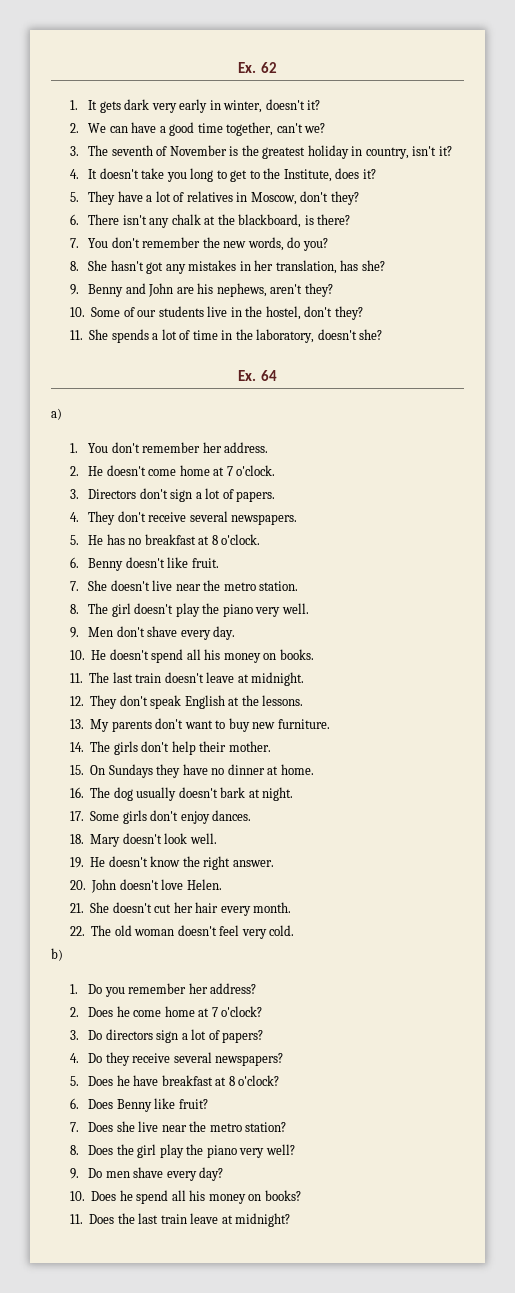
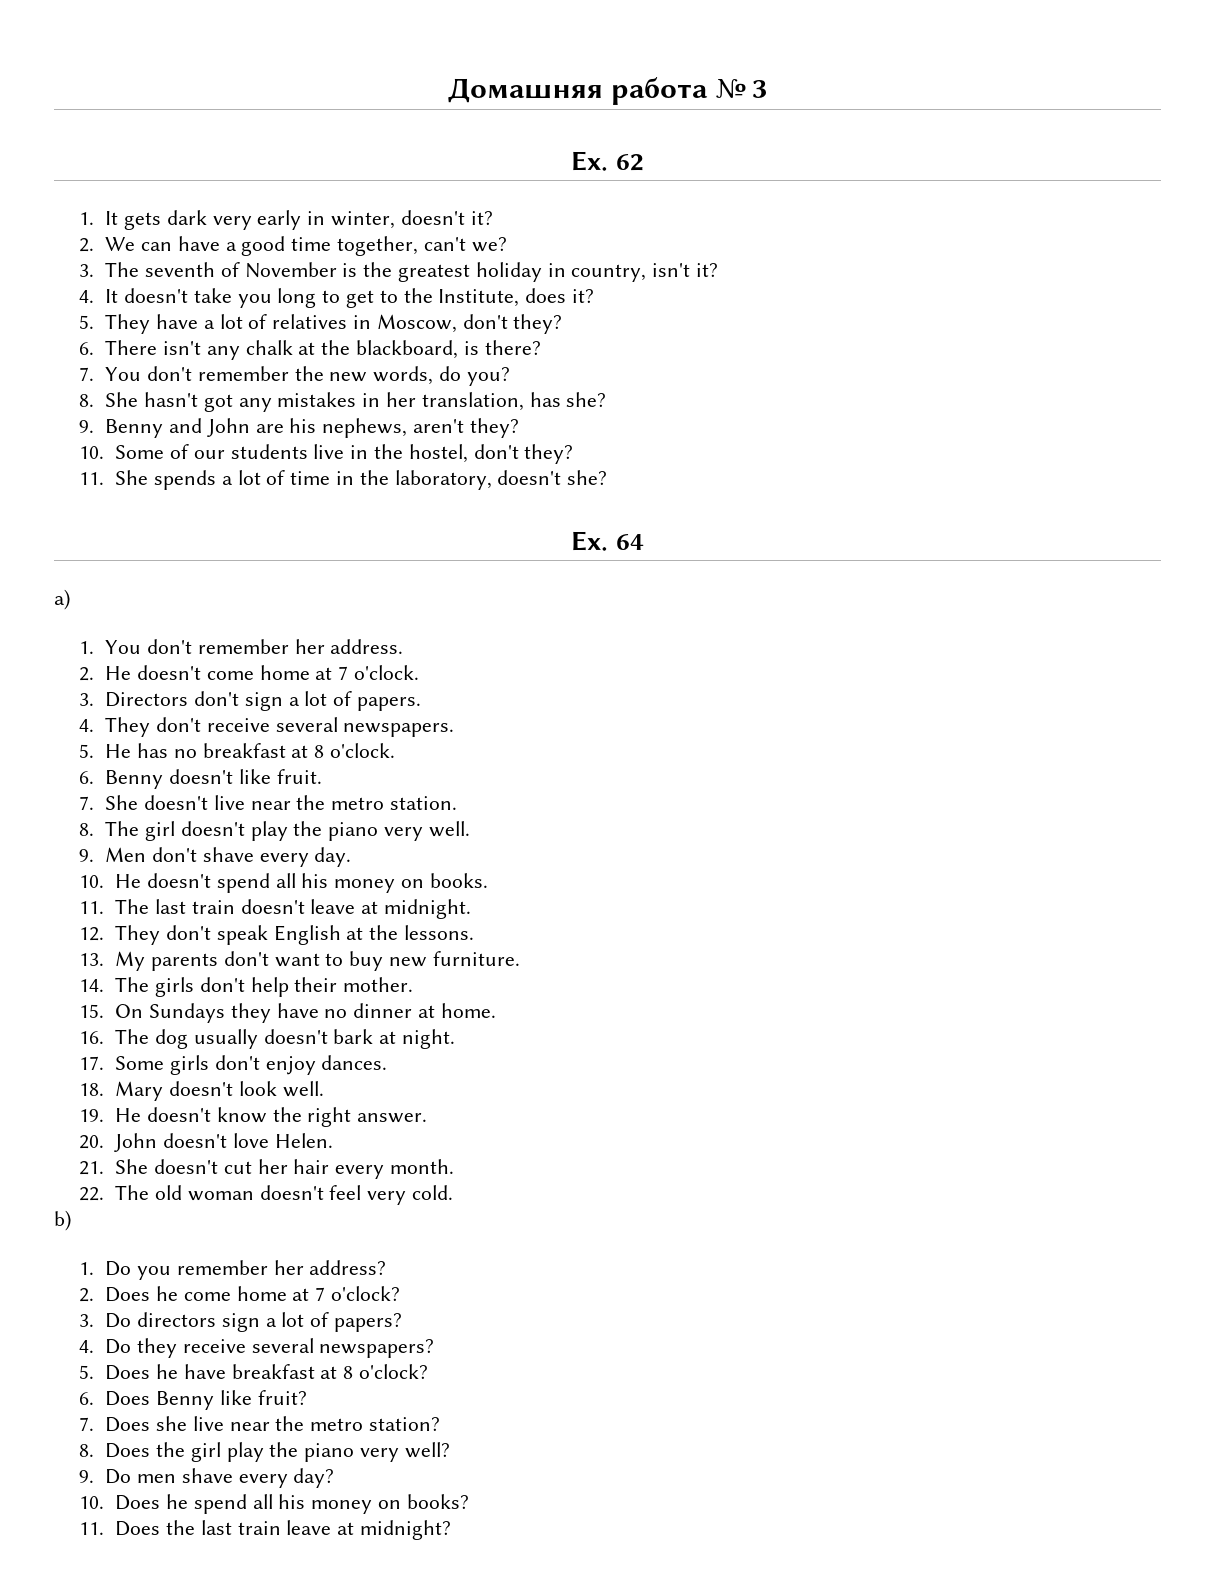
(238, 67) none -> [448,77,767,105] Домашняя работа № 3 //

